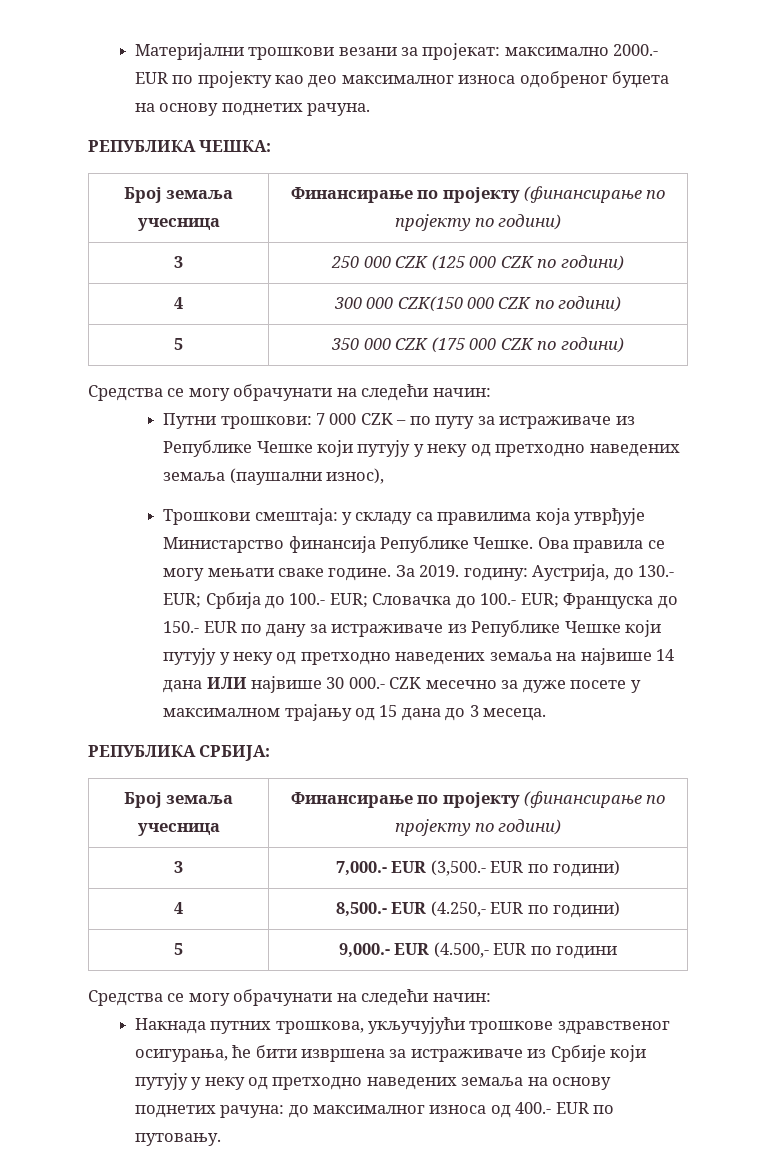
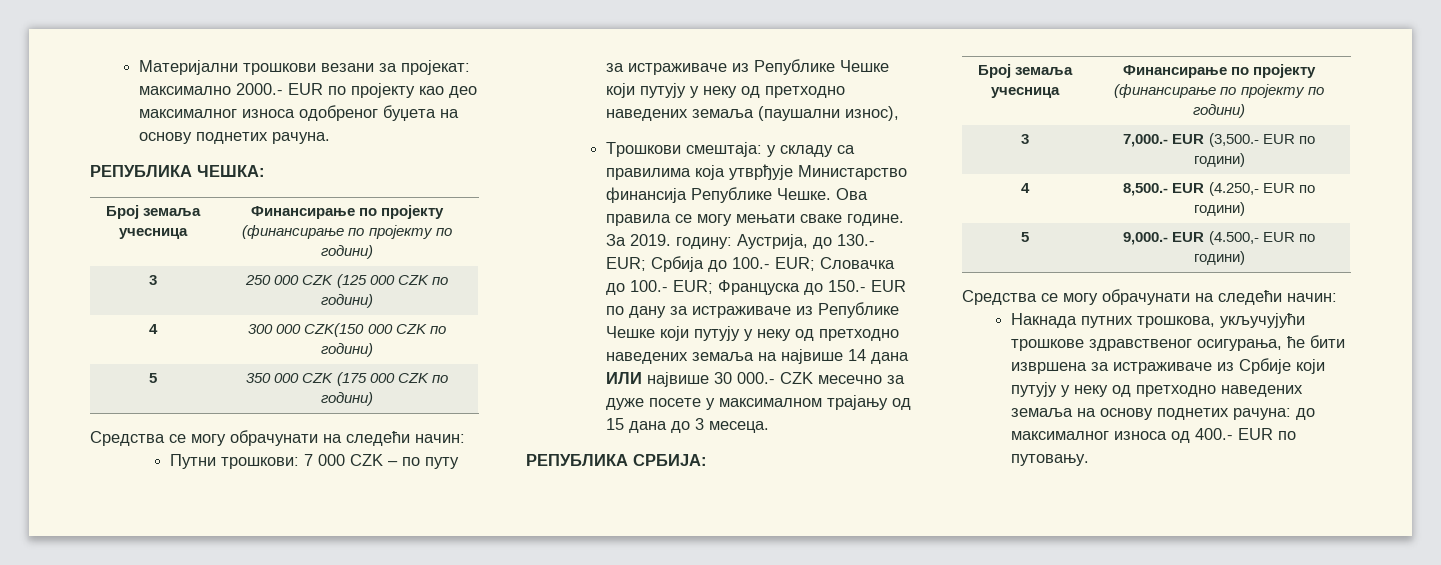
[556,946,618,959] години -> [1193,251,1245,265] години)

